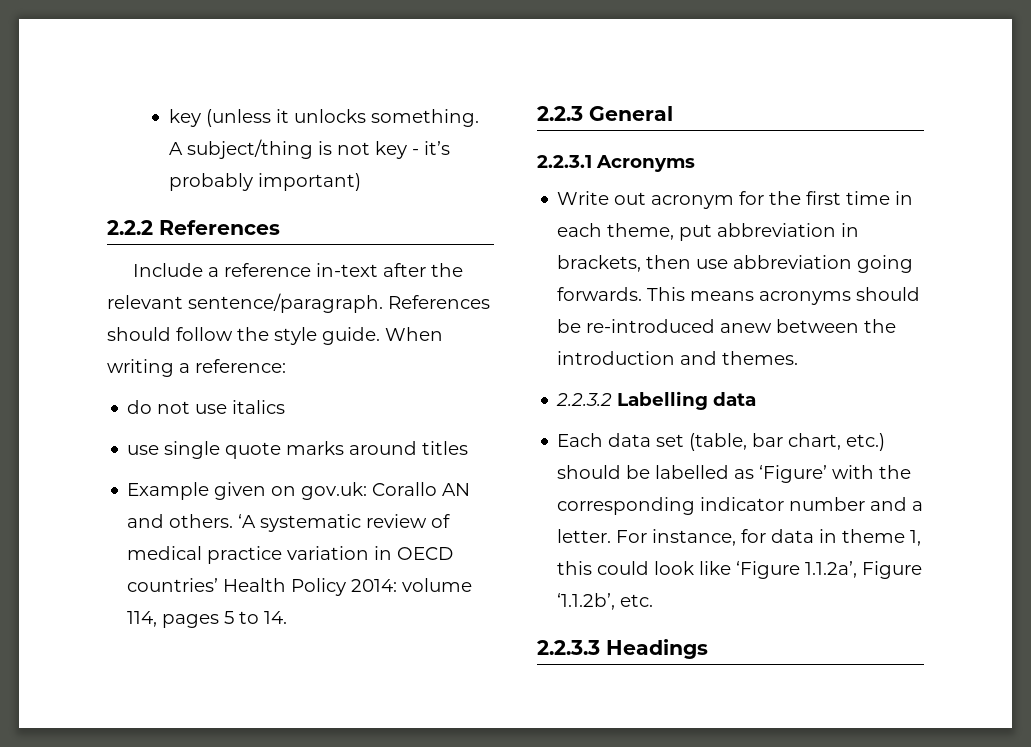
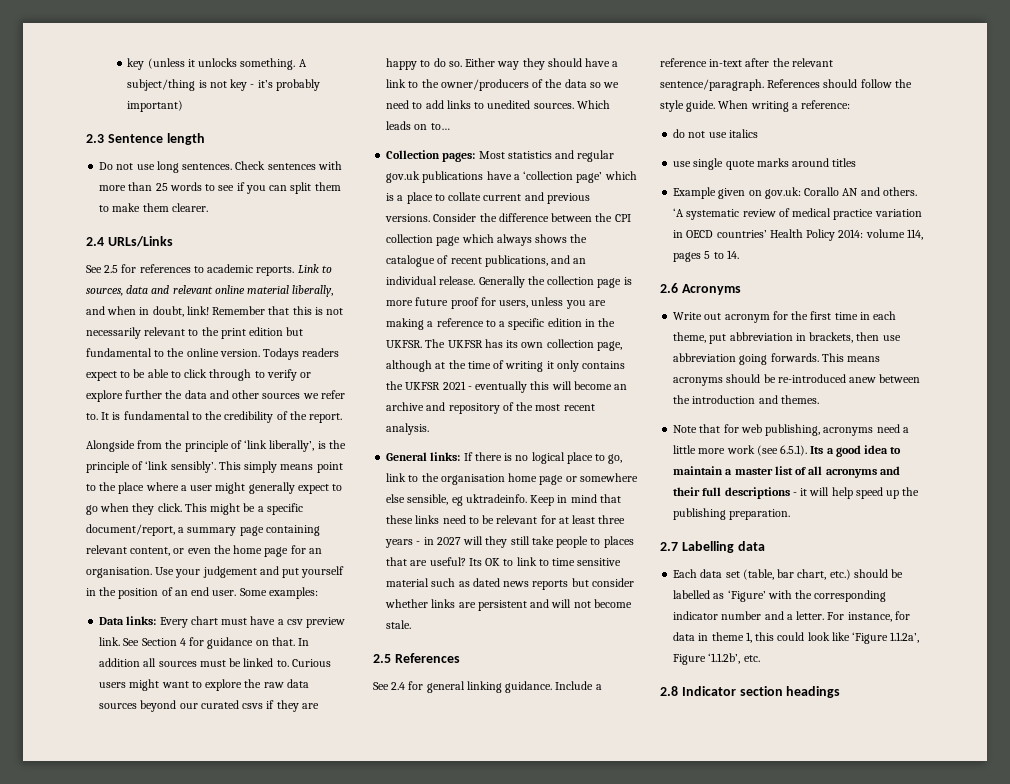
[107,220,280,235] 2.2.2 References // -> [86,133,205,145] [99,161,342,173] [99,182,341,194] [99,203,208,212] [86,236,173,247] [86,264,332,276] [86,285,334,297] [86,306,344,317] [86,327,304,339] [86,348,340,360] [86,369,312,381] [86,390,345,402] [86,411,343,423] [86,440,346,452] [86,461,343,473] [86,482,343,494] [86,503,303,515] [86,524,320,536] [86,545,322,557] [86,566,345,578] [86,587,318,599] [99,616,346,628] [99,637,310,649] [99,658,331,667] [99,679,309,691] [99,700,319,712] [386,58,619,70] [386,79,620,91] [386,100,610,109] [386,121,450,130] [386,150,615,162] [386,171,637,183] [386,192,590,204] [385,213,631,222] [386,234,588,246] [386,255,587,267] [386,276,632,288] [386,297,606,309] [386,318,616,330] [386,339,622,351] [386,360,626,372] [386,381,628,393] [386,402,595,414] [386,423,430,435] [386,452,623,464] [386,473,638,485] [386,494,621,506] [386,515,626,524] [385,536,634,548] [386,557,622,566] [386,578,634,590] [385,599,632,611] [386,620,412,629] [373,653,460,663] [373,681,553,693] 2.3 Sentence length // Do not use long sentences. Check sentences with more than 25 words to see if you can split them to make them clearer. // 2.4 URLs/Links // See 2.5 for references to academic reports. Link to sources, data and relevant online material liberally, and when in doubt, link! Remember that this is not necessarily relevant to the print edition but fundamental to the online version. Todays readers expect to be able to click through to verify or explore further the data and other sources we refer to. It is fundamental to the credibility of the report. // Alongside from the principle of ‘link liberally’, is the principle of ‘link sensibly’. This simply means point to the place where a user might generally expect to go when they click. This might be a specific document/report, a summary page containing relevant content, or even the home page for an organisation. Use your judgement and put yourself in the position of an end user. Some examples: // Data links: Every chart must have a csv preview link. See Section 4 for guidance on that. In addition all sources must be linked to. Curious users might want to explore the raw data sources beyond our curated csvs if they are happy to do so. Either way they should have a link to the owner/producers of the data so we need to add links to unedited sources. Which leads on to… // Collection pages: Most statistics and regular gov.uk publications have a ‘collection page’ which is a place to collate current and previous versions. Consider the difference between the CPI collection page which always shows the catalogue of recent publications, and an individual release. Generally the collection page is more future proof for users, unless you are making a reference to a specific edition in the UKFSR. The UKFSR has its own collection page, although at the time of writing it only contains the UKFSR 2021 - eventually this will become an archive and repository of the most recent analysis. // General links: If there is no logical place to go, link to the organisation home page or somewhere else sensible, eg uktradeinfo. Keep in mind that these links need to be relevant for at least three years - in 2027 will they still take people to places that are useful? Its OK to link to time sensitive material such as dated news reports but consider whether links are persistent and will not become stale. // 2.5 References // See 2.4 for general linking guidance.
[537,106,673,121] [537,155,592,168] 2.2.3 General // 2.2.3.1 -> [660,283,678,293] 2.6
[556,393,613,406] 2.2.3.2 -> [673,424,909,436] [673,445,902,457] [673,466,900,478] [673,487,920,499] [673,508,791,520] [660,542,678,551] Note that for web publishing, acronyms need a little more work (see 6.5.1). Its a good idea to maintain a master list of all acronyms and their full descriptions - it will help speed up the publishing preparation. // 2.7
[537,639,708,659] 2.2.3.3 Headings -> [660,686,841,698] 2.8 Indicator section headings

